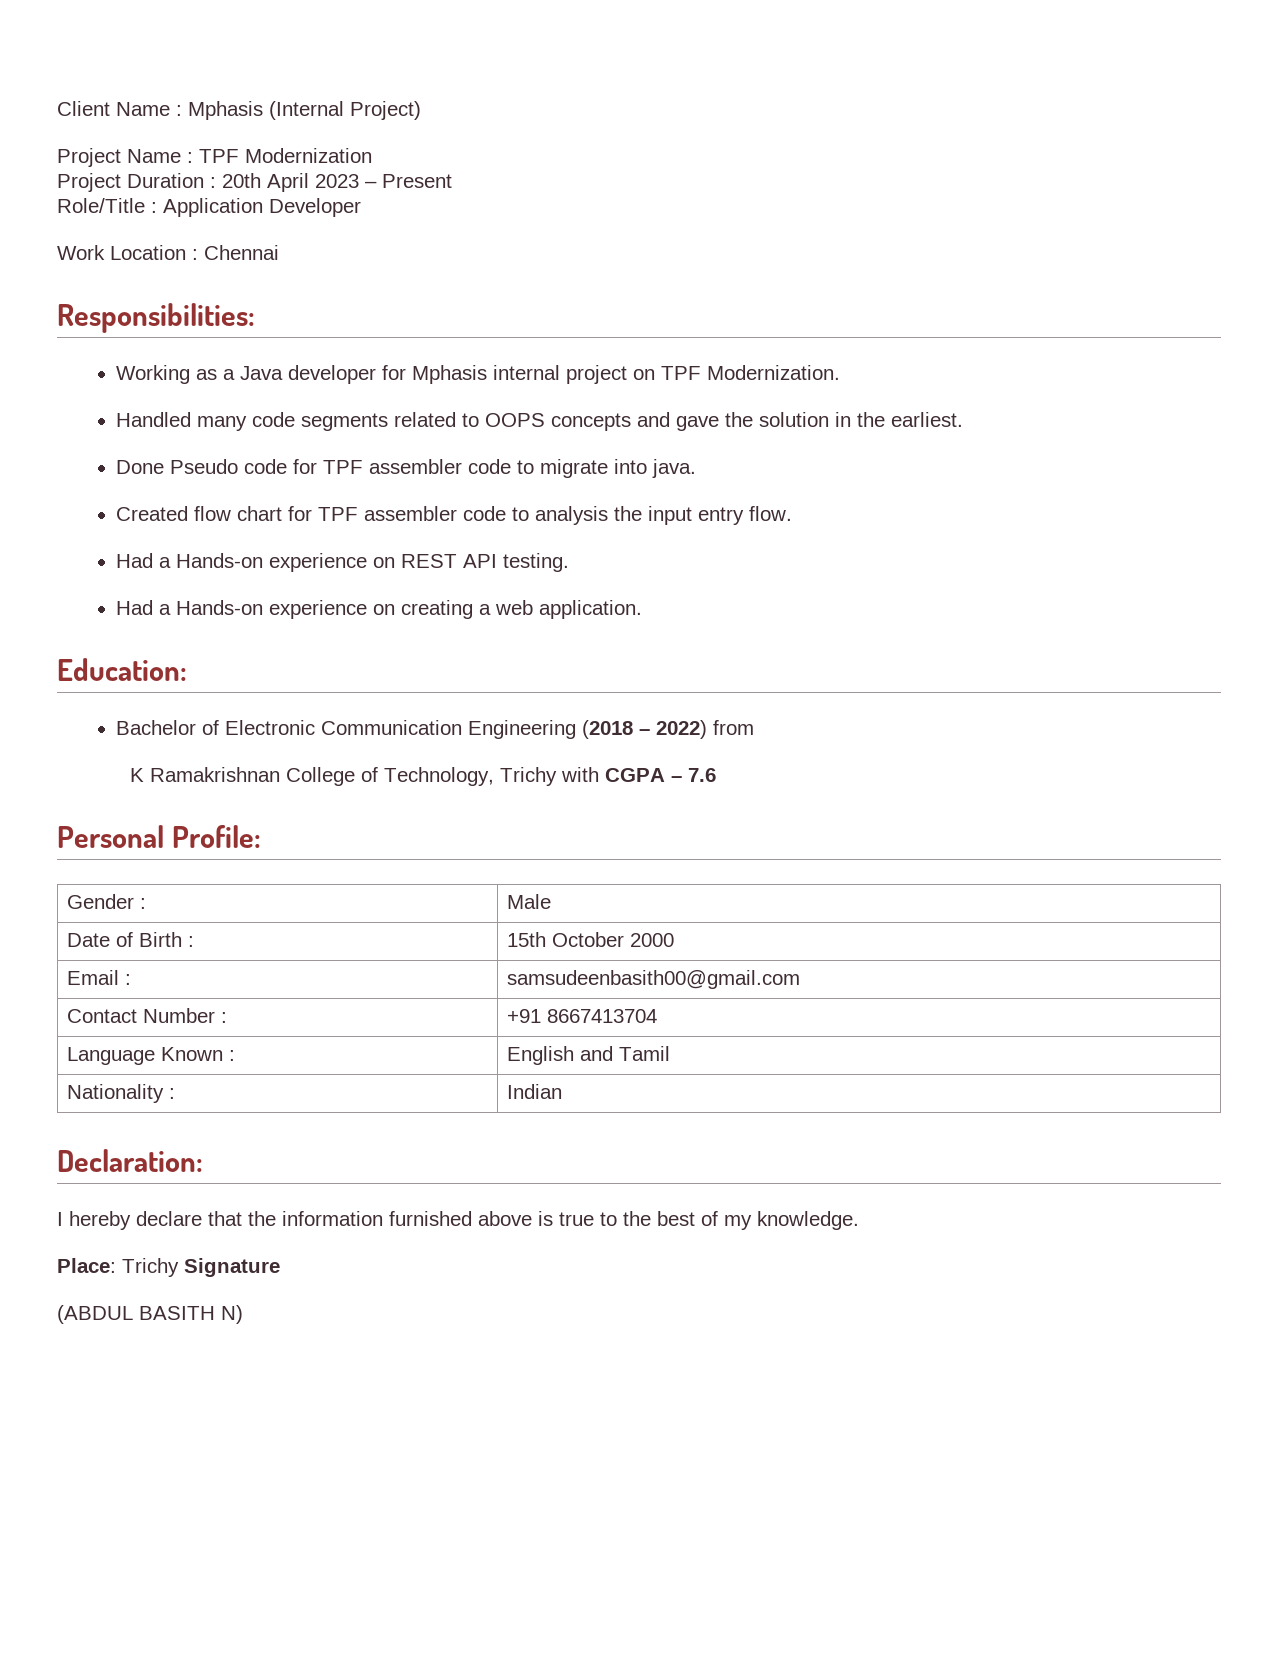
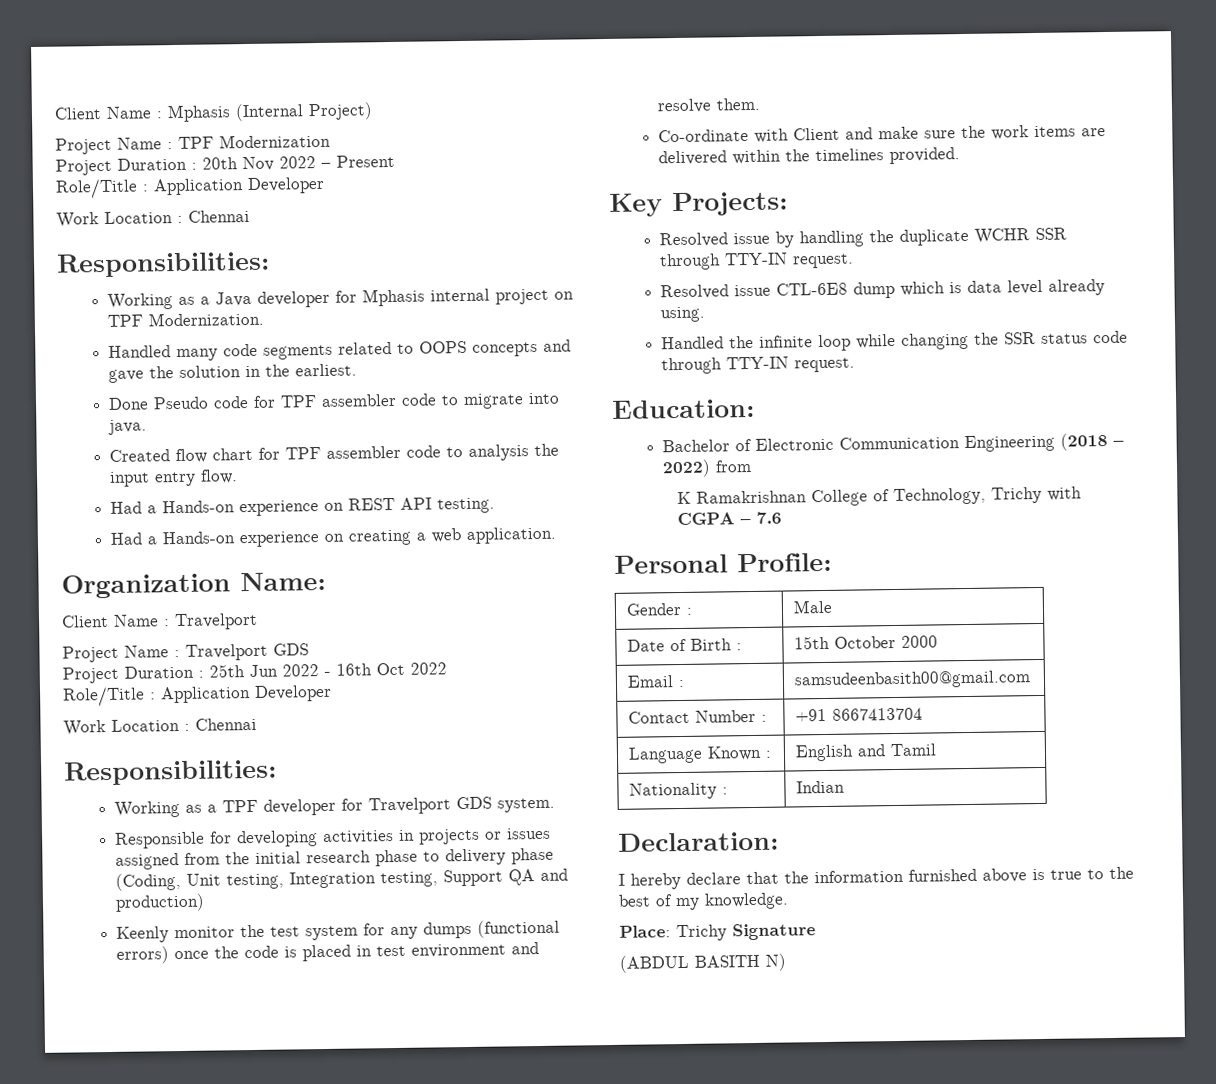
[267,173,359,192] April 2023 -> [242,156,316,172] Nov 2022
(643, 609) none -> [61,571,326,599] [61,612,258,631] [62,643,309,663] [62,662,447,684] [62,684,332,707] [63,717,257,736] [64,759,277,786] [114,796,556,818] [115,827,552,849] [115,847,555,870] [115,868,569,891] [115,893,206,912] [116,919,561,943] [116,941,540,964] [657,97,761,114] [658,125,1107,143] [658,147,961,166] [609,191,788,217] [659,227,1068,248] [659,252,855,271] [660,279,1106,300] [660,306,706,323] [661,330,1129,352] [661,356,856,375] // Organization Name: // Client Name : Travelport // Project Name : Travelport GDS // Project Duration : 25th Jun 2022 - 16th Oct 2022 // Role/Title : Application Developer // Work Location : Chennai // Responsibilities: // Working as a TPF developer for Travelport GDS system. // Responsible for developing activities in projects or issues assigned from the initial research phase to delivery phase (Coding, Unit testing, Integration testing, Support QA and production) // Keenly monitor the test system for any dumps (functional errors) once the code is placed in test environment and resolve them. // Co-ordinate with Client and make sure the work items are delivered within the timelines provided. // Key Projects: // Resolved issue by handling the duplicate WCHR SSR through TTY-IN request. // Resolved issue CTL-6E8 dump which is data level already using. // Handled the infinite loop while changing the SSR status code through TTY-IN request.

